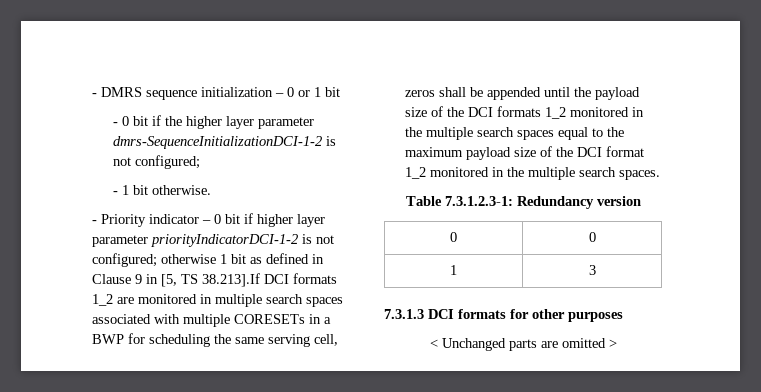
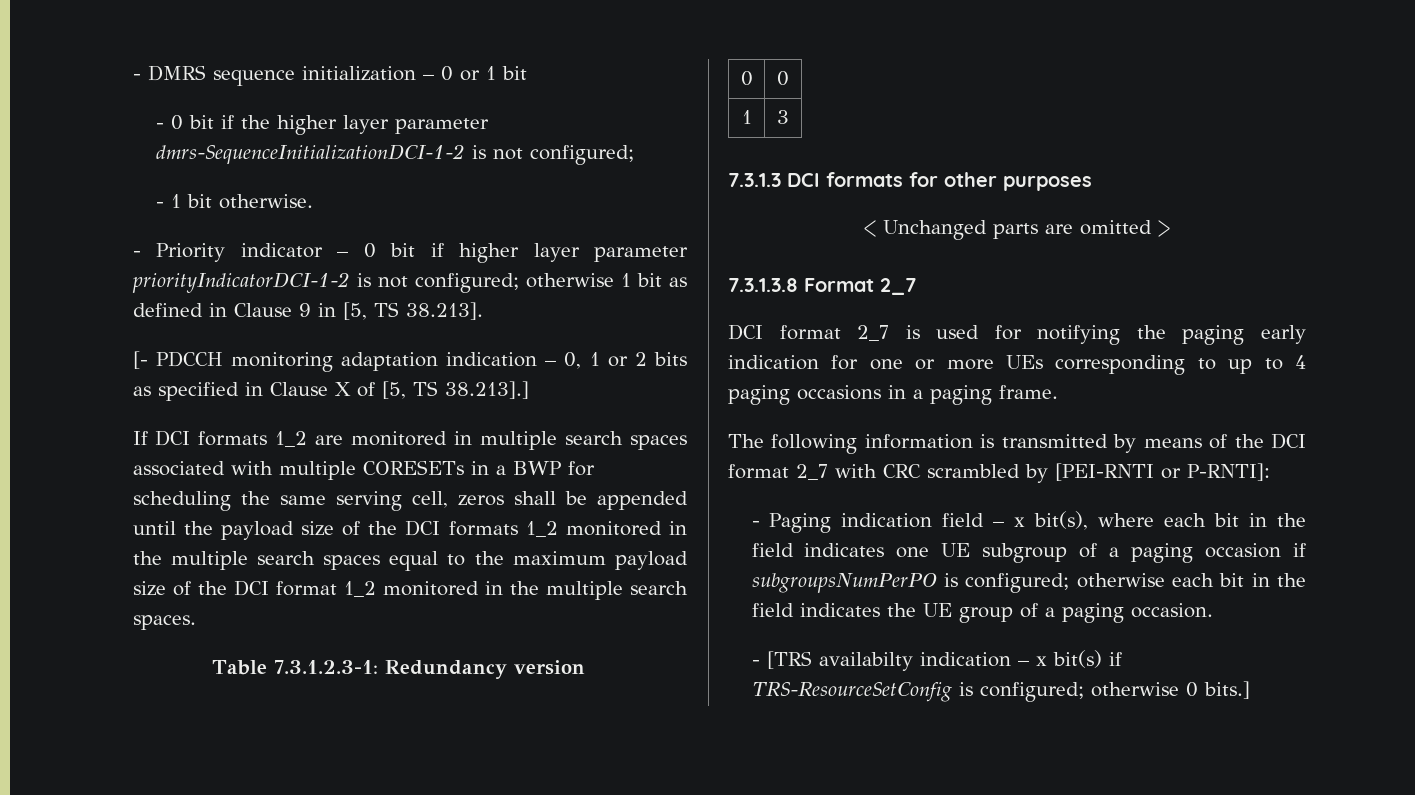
[201,273,260,287] 38.213].If -> [405,302,483,320] [132,351,687,372] [132,381,529,401] [132,431,148,445] 38.213]. // [- PDCCH monitoring adaptation indication – 0, 1 or 2 bits as specified in Clause X of [5, TS 38.213].] // If
(617, 343) none -> [728,278,916,295] [728,324,1306,345] [728,355,1306,375] [728,385,1058,405] [728,433,1306,454] [728,463,1270,483] [751,511,1306,533] [751,543,1306,563] [751,573,1306,593] [751,603,1213,623] [751,650,1122,671] [751,681,1250,702] // 7.3.1.3.8 Format 2_7 // DCI format 2_7 is used for notifying the paging early indication for one or more UEs corresponding to up to 4 paging occasions in a paging frame. // The following information is transmitted by means of the DCI format 2_7 with CRC scrambled by [PEI-RNTI or P-RNTI]: // - Paging indication field – x bit(s), where each bit in the field indicates one UE subgroup of a paging occasion if subgroupsNumPerPO is configured; otherwise each bit in the field indicates the UE group of a paging occasion. // - [TRS availabilty indication – x bit(s) if TRS-ResourceSetConfig is configured; otherwise 0 bits.]

